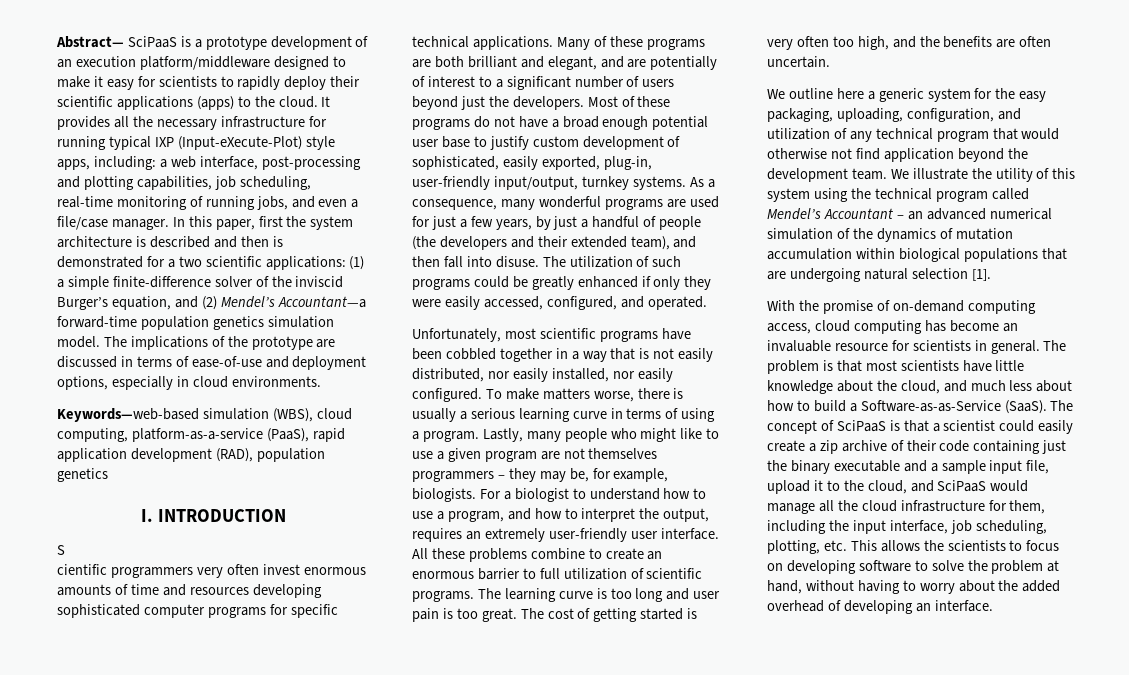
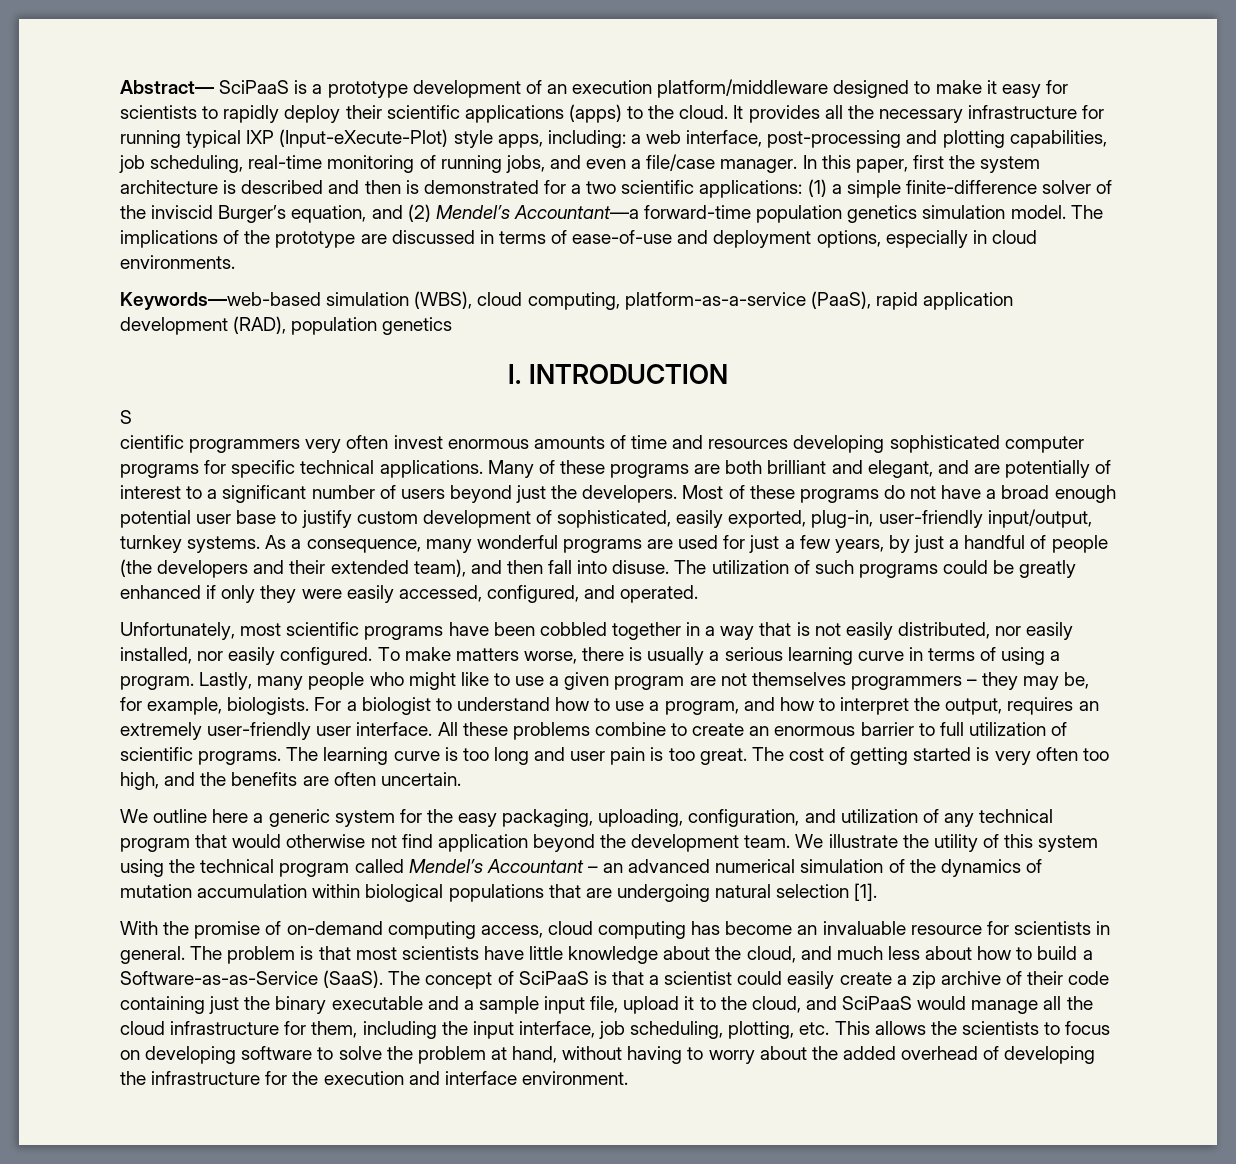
[915,600,993,612] an interface. -> [120,1071,628,1085] the infrastructure for the execution and interface environment.

